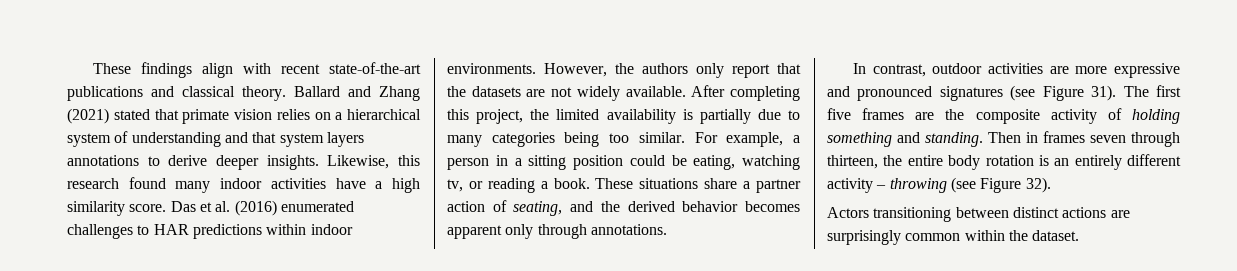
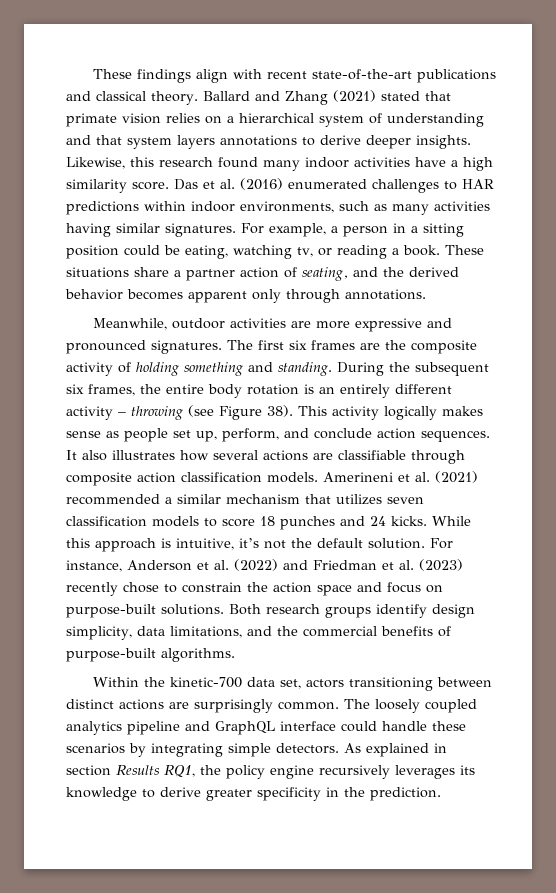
[447,63,801,78] [447,85,800,101] [447,109,800,124] [447,132,685,147] environments. However, the authors only report that the datasets are not widely available. After completing this project, the limited availability is partially due to many categories being too similar. -> [240,201,490,215] [66,223,236,237] environments, such as many activities having similar signatures.
[853,63,926,77] In contrast, -> [92,318,167,330] Meanwhile,
[939,85,1117,101] signatures (see Figure 31). -> [151,340,222,354] signatures.
[827,108,851,120] five -> [289,340,307,350] six
[988,131,1180,147] [827,155,878,169] Then in frames seven through thirteen, -> [337,362,489,376] [66,384,135,396] During the subsequent six frames,
[1025,177,1051,193] [827,207,869,218] 32). // Actors -> [267,405,483,420] [66,428,490,442] [66,450,465,464] [66,471,478,486] [66,494,424,505] [66,516,471,530] [66,538,453,552] [66,559,463,572] [66,582,443,596] [66,604,475,618] [66,626,451,640] [66,648,235,662] [92,677,344,689] 38). This activity logically makes sense as people set up, perform, and conclude action sequences. It also illustrates how several actions are classifiable through composite action classification models. Amerineni et al. (2021) recommended a similar mechanism that utilizes seven classification models to score 18 punches and 24 kicks. While this approach is intuitive, it’s not the default solution. For instance, Anderson et al. (2022) and Friedman et al. (2023) recently chose to constrain the action space and focus on purpose-built solutions. Both research groups identify design simplicity, data limitations, and the commercial benefits of purpose-built algorithms. // Within the kinetic-700 data set, actors
[905,230,1080,241] common within the dataset. -> [278,699,477,713] [66,721,466,735] [66,743,447,757] [66,765,475,779] [66,787,441,801] common. The loosely coupled analytics pipeline and GraphQL interface could handle these scenarios by integrating simple detectors. As explained in section Results RQ1, the policy engine recursively leverages its knowledge to derive greater specificity in the prediction.

